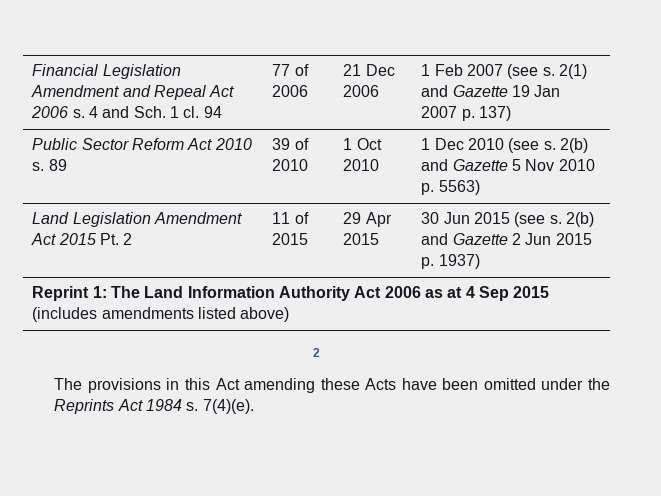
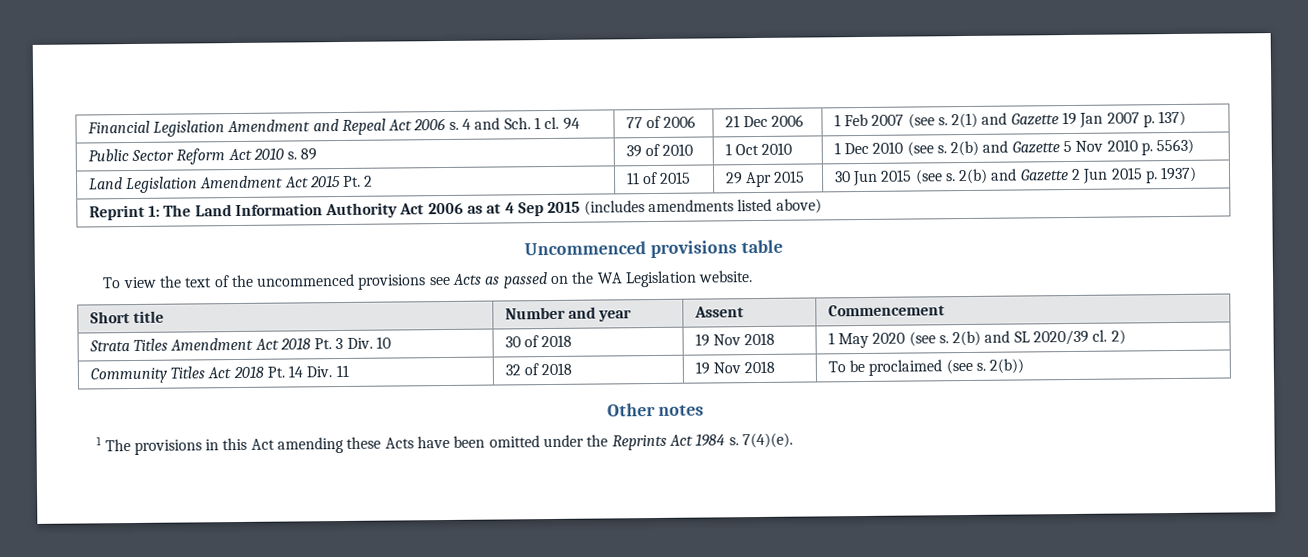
[313,348,320,357] 2 // -> [524,239,783,259] [102,270,754,290] [89,310,164,324] [504,306,633,322] [693,306,744,318] [827,304,945,317] [88,336,392,352] [504,334,573,348] [694,332,776,347] [827,329,1126,349] [89,364,349,384] [504,362,573,376] [694,360,776,375] [827,358,1025,376] [606,402,705,417] [96,436,103,446] Uncommenced provisions table // To view the text of the uncommenced provisions see Acts as passed on the WA Legislation website. // Short title | Number and year | Assent | Commencement // Strata Titles Amendment Act 2018 Pt. 3 Div. 10 | 30 of 2018 | 19 Nov 2018 | 1 May 2020 (see s. 2(b) and SL 2020/39 cl. 2) // Community Titles Act 2018 Pt. 14 Div. 11 | 32 of 2018 | 19 Nov 2018 | To be proclaimed (see s. 2(b)) // Other notes // 1

